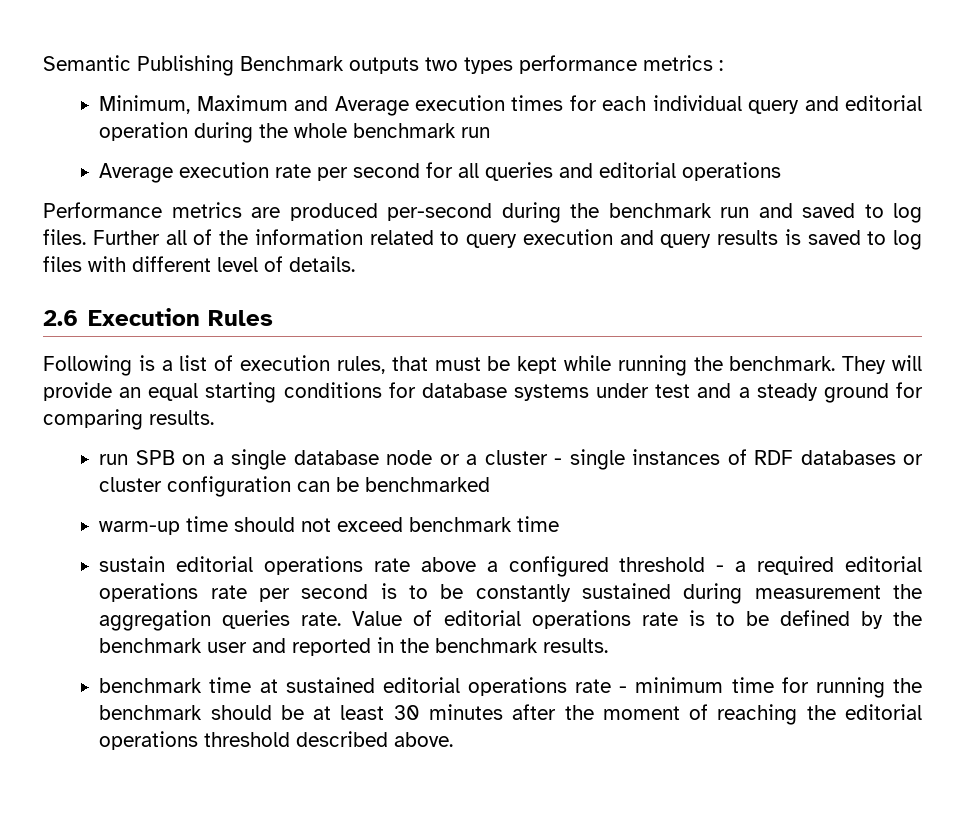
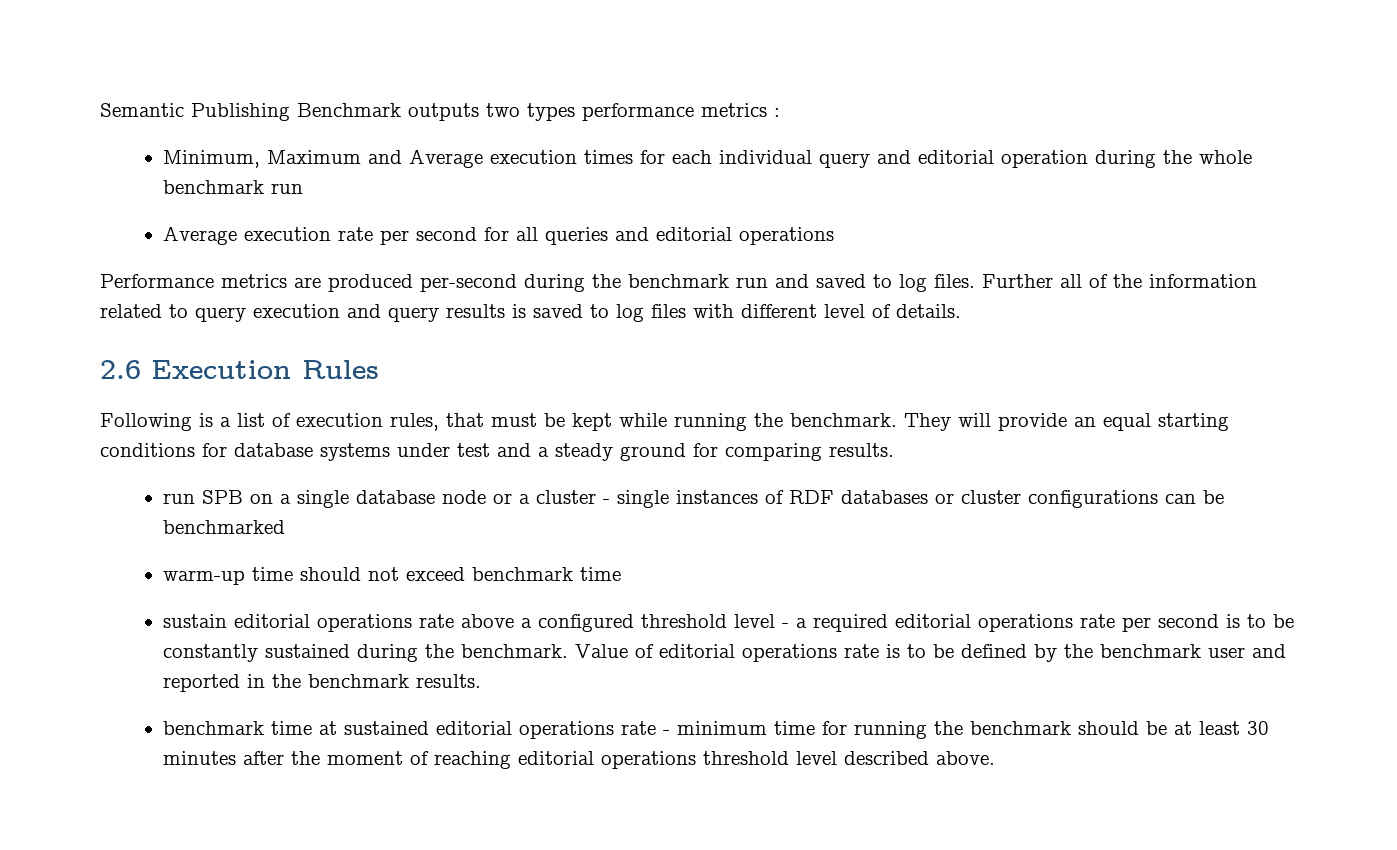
[167,476,292,497] configuration -> [1028,490,1159,508] configurations
(706, 564) none -> [734,614,776,628] level
[754,584,923,599] [99,610,342,631] measurement the aggregation queries rate. -> [425,644,569,658] the benchmark.
[806,705,836,720] the -> (512, 760) none
(291, 739) none -> [796,751,838,765] level

